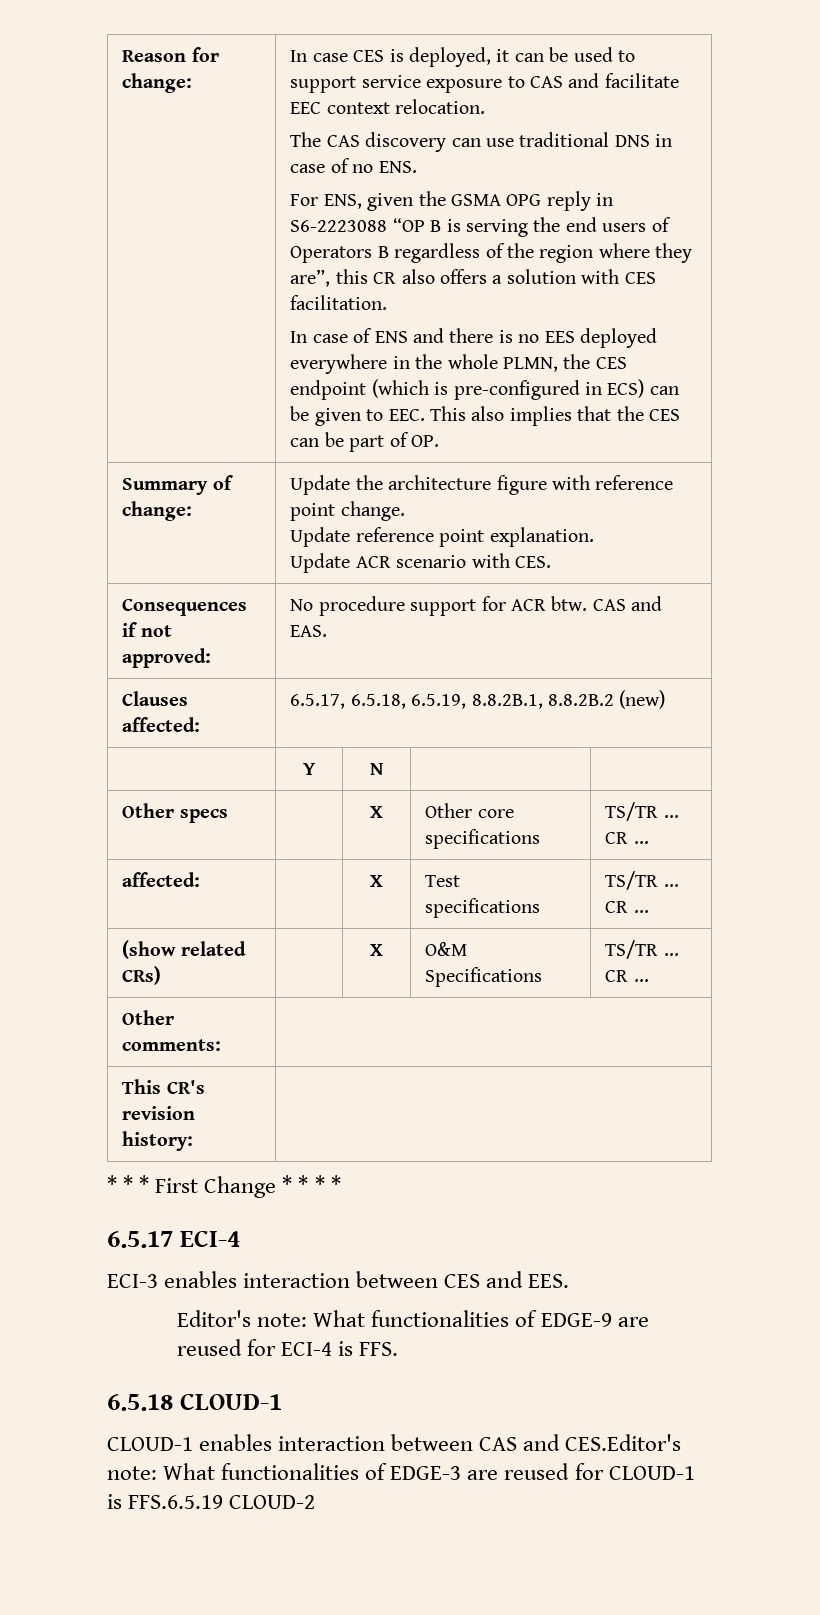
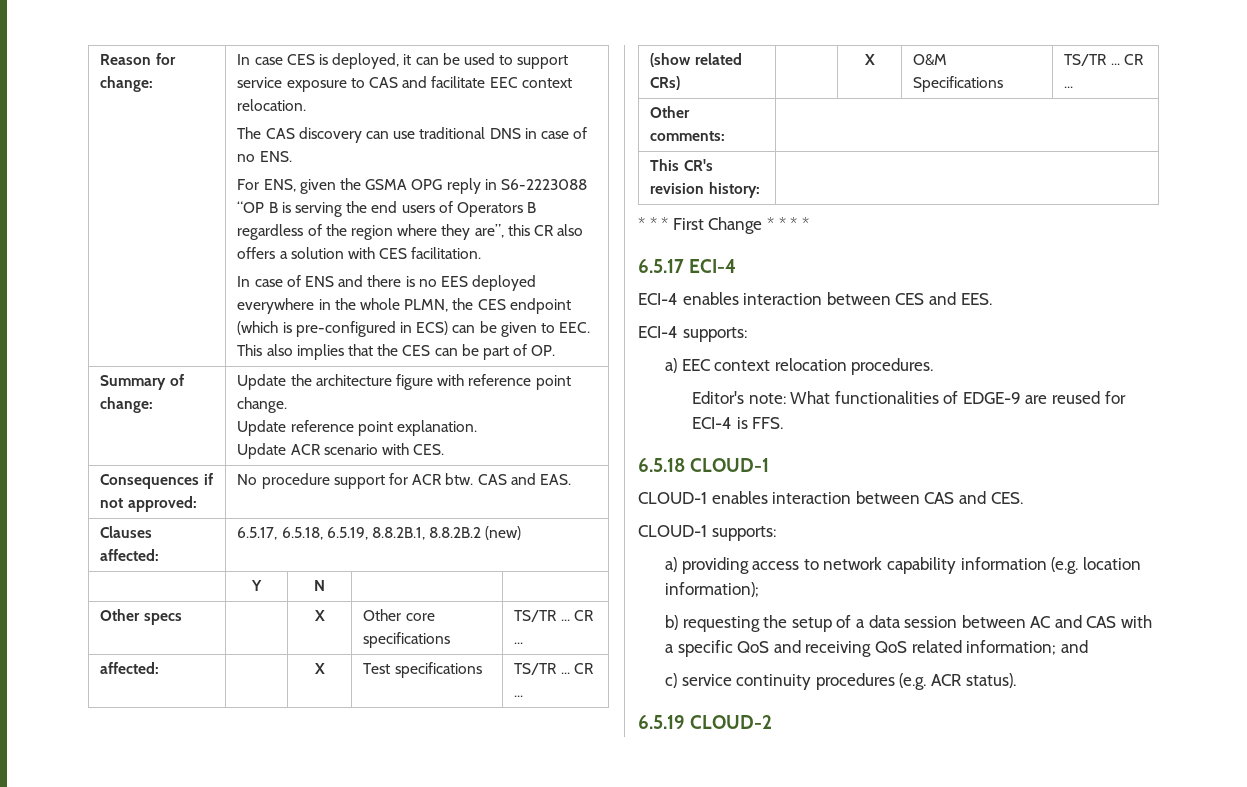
[107,1274,158,1288] ECI-3 -> [638,293,678,305] ECI-4
(570, 1281) none -> [638,326,747,342] [664,358,934,375] // ECI-4 supports: // a) EEC context relocation procedures.
[565,1434,682,1451] [107,1463,695,1480] [107,1494,224,1509] CES.Editor's note: What functionalities of EDGE-3 are reused for CLOUD-1 is FFS.6.5.19 -> [990,492,1023,504] [638,525,776,541] [664,557,1141,574] [664,582,759,597] [664,615,1153,632] [664,640,1088,657] [664,673,1016,690] [638,715,685,729] CES. // CLOUD-1 supports: // a) providing access to network capability information (e.g. location information); // b) requesting the setup of a data session between AC and CAS with a specific QoS and receiving QoS related information; and // c) service continuity procedures (e.g. ACR status). // 6.5.19

